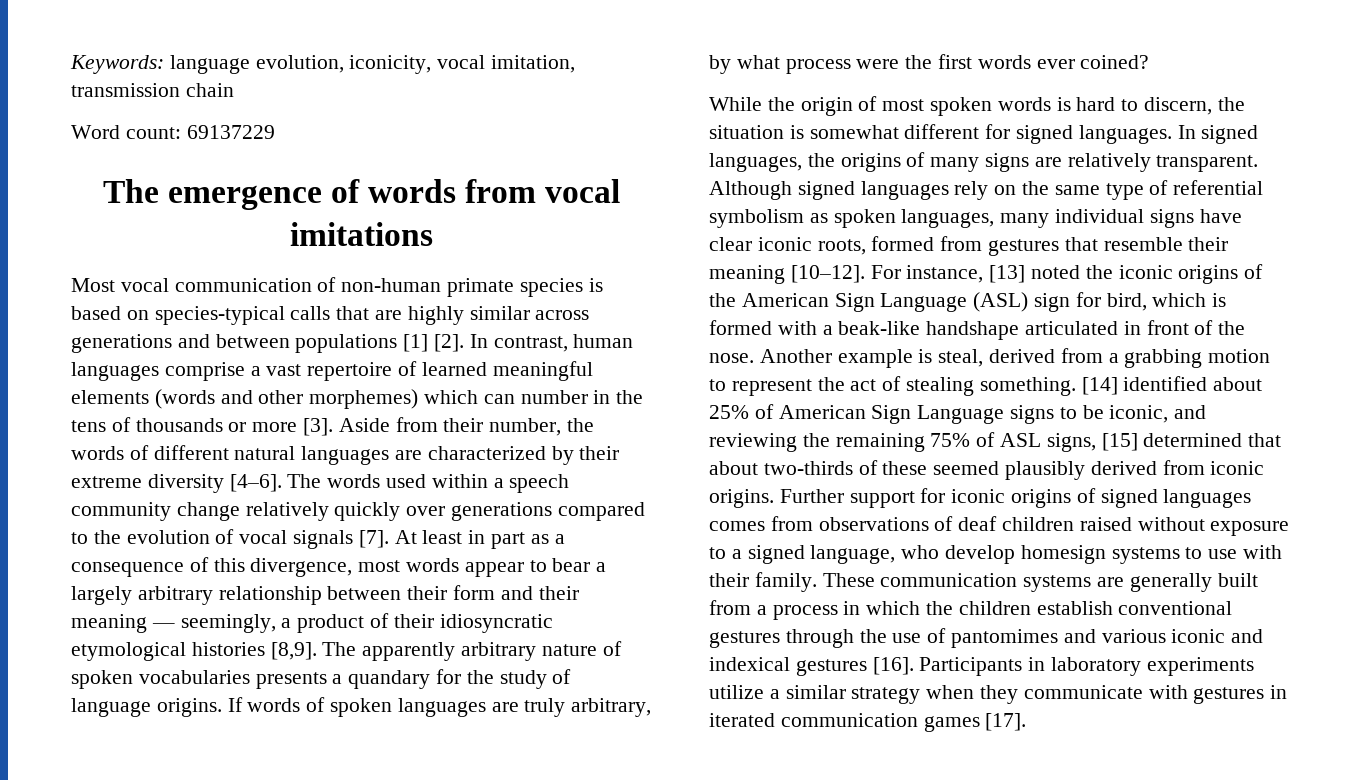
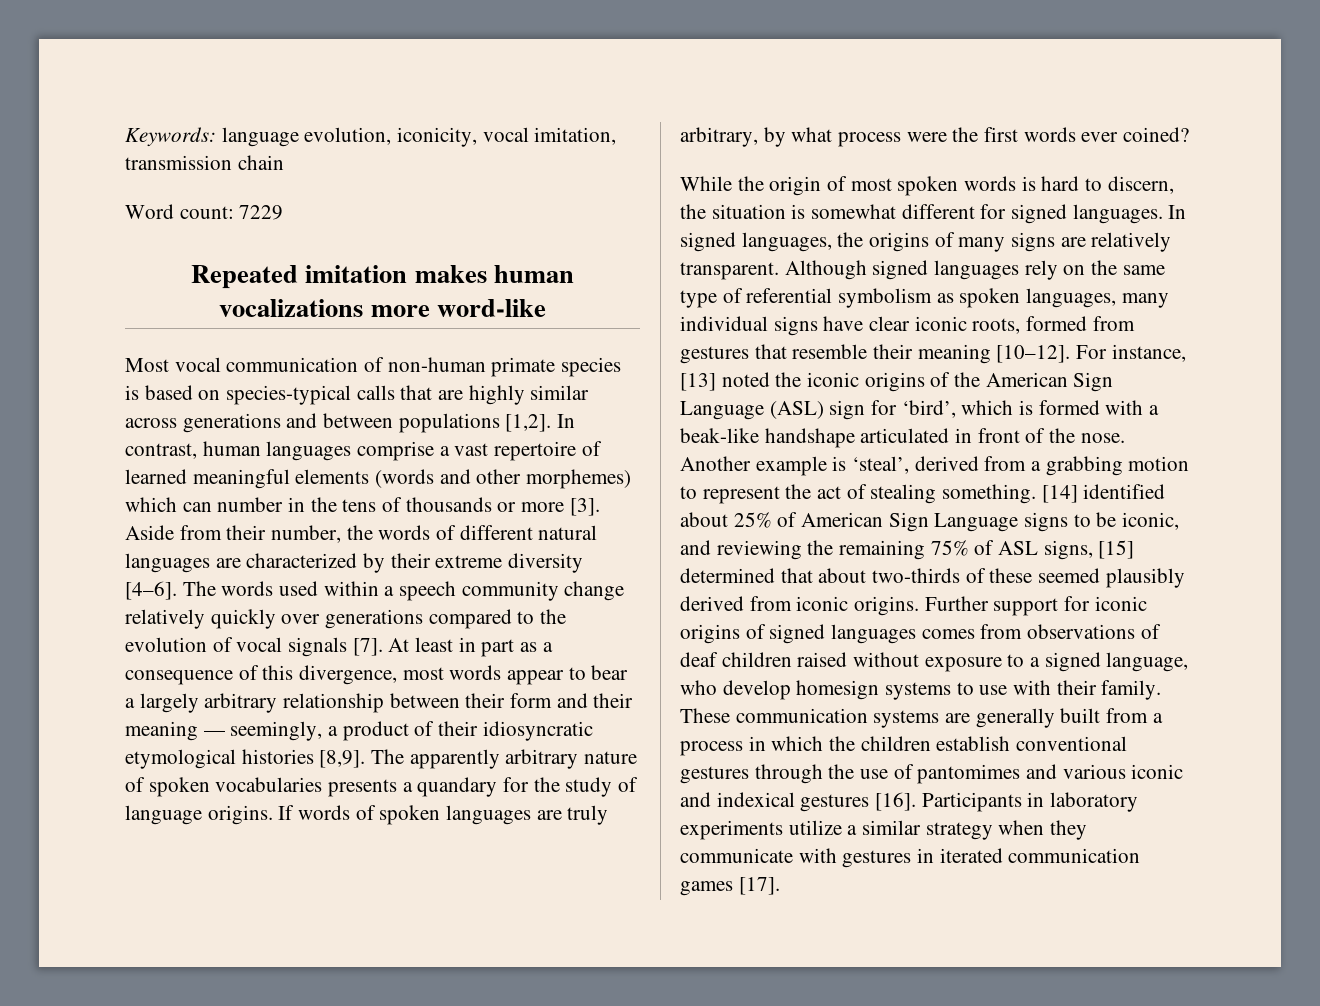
[186,125,275,139] [102,179,621,210] [290,222,433,246] 69137229 // The emergence of words from vocal imitations -> [239,205,284,220] [191,265,574,289] [219,299,546,317] 7229 // Repeated imitation makes human vocalizations more word-like
[403,334,465,352] [1] [2]. -> [505,414,552,432] [1,2].
[1106,293,1147,311] bird, -> [901,400,956,418] ‘bird’,
[938,349,984,367] steal, -> [852,456,910,474] ‘steal’,

